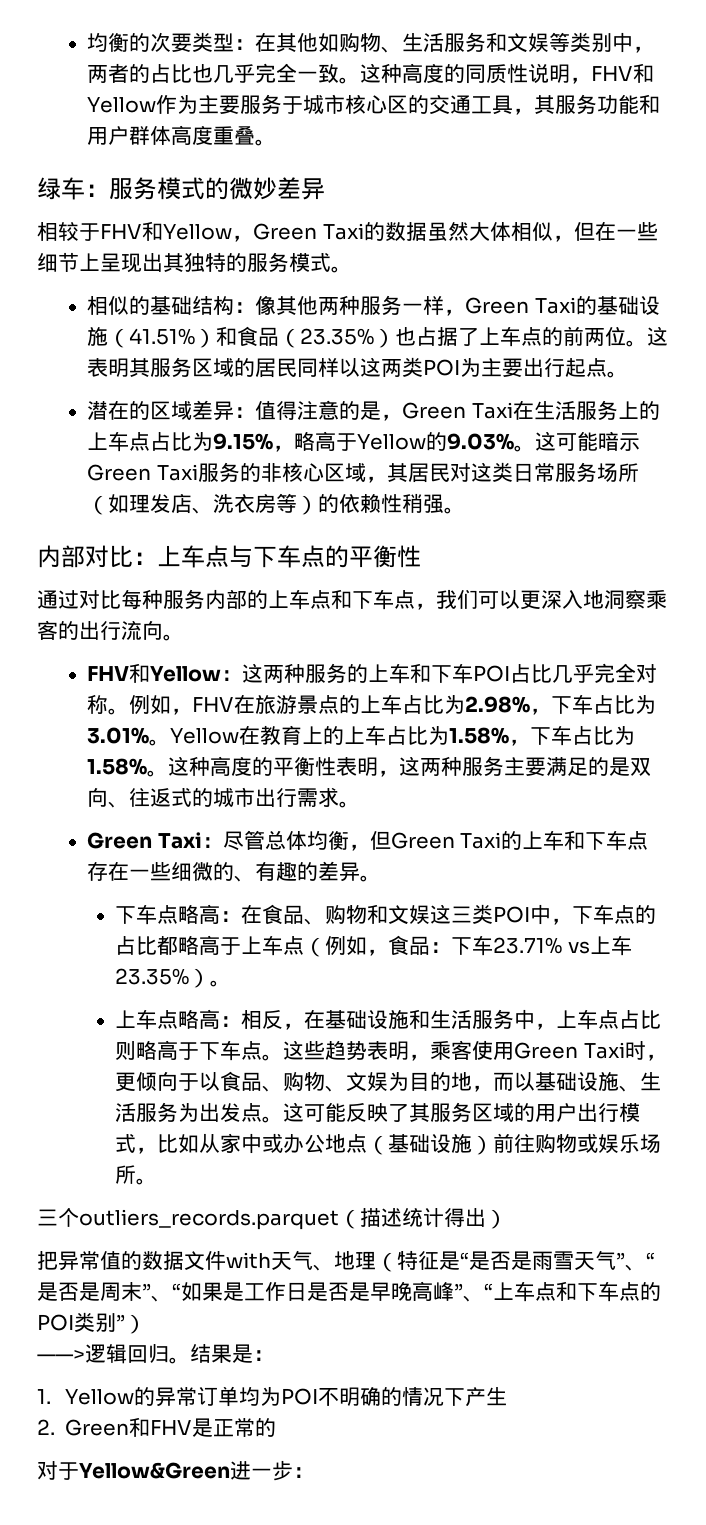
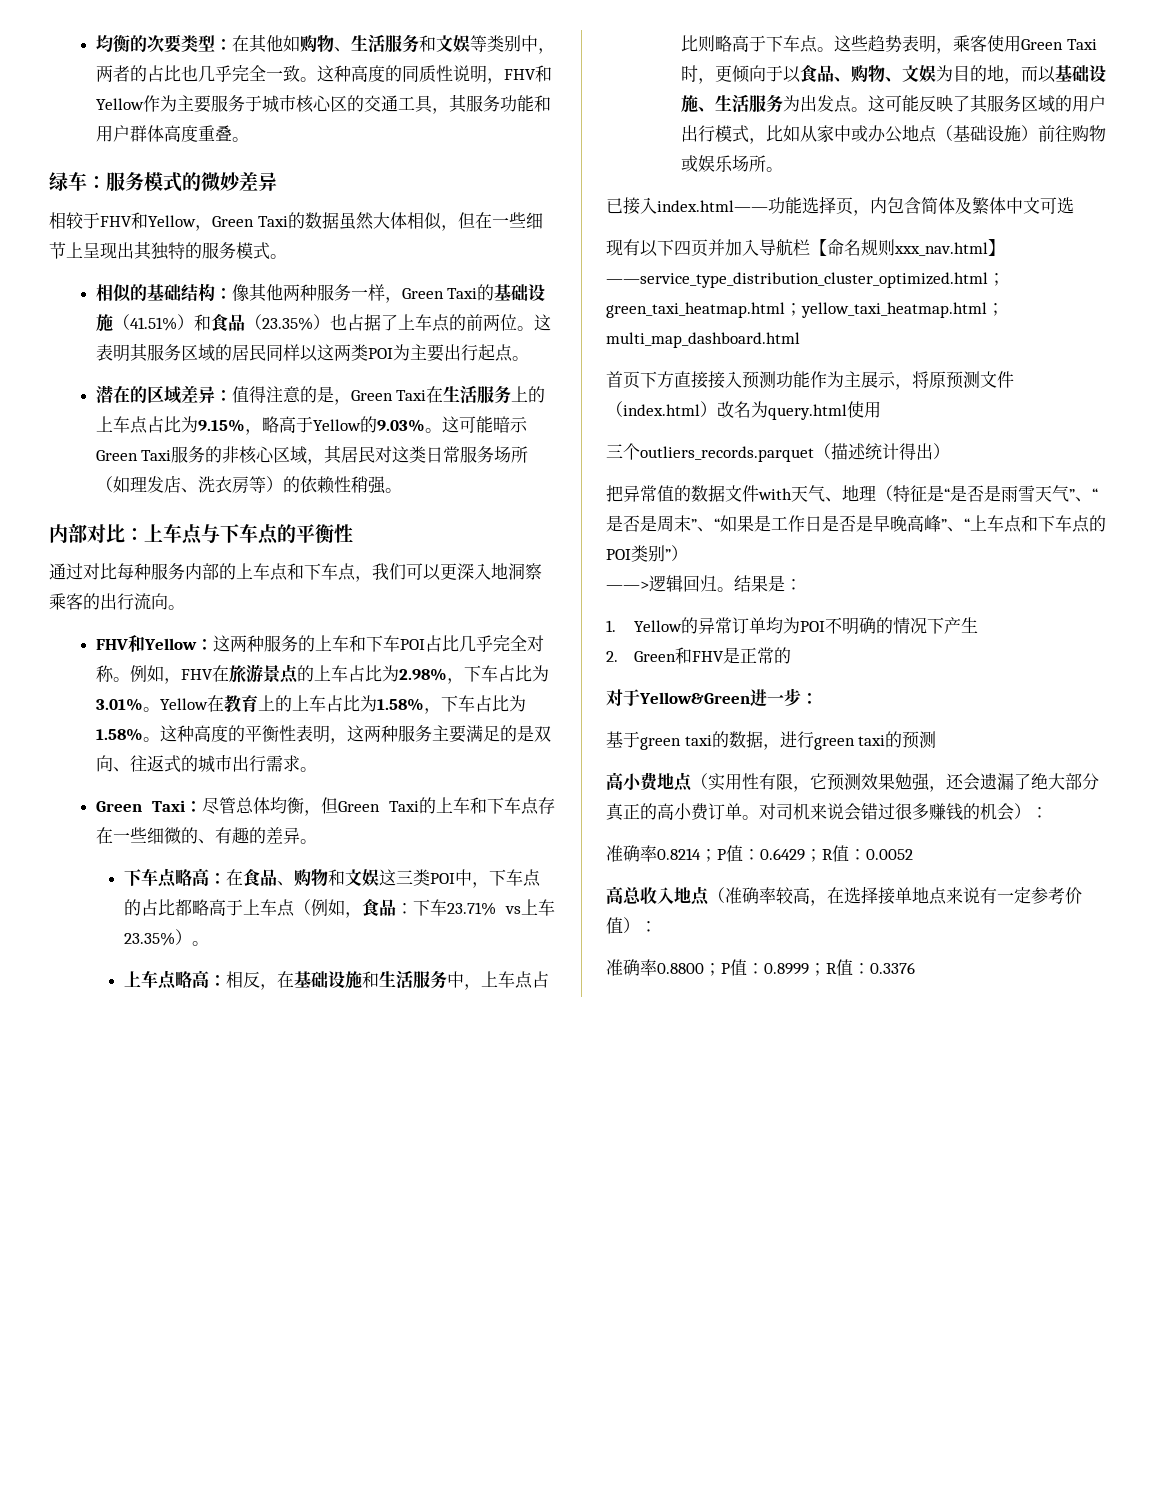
(158, 1181) none -> [606,196,1074,216] [606,239,1005,257] [606,272,1005,288] [606,302,1004,318] [606,332,800,348] [606,371,1014,390] [606,401,881,420] // 已接入index.html——功能选择页，内包含简体及繁体中文可选 // 现有以下四页并加入导航栏【命名规则xxx_nav.html】——service_type_distribution_cluster_optimized.html；green_taxi_heatmap.html；yellow_taxi_heatmap.html；multi_map_dashboard.html // 首页下方直接接入预测功能作为主展示，将原预测文件（index.html）改名为query.html使用
(314, 1472) none -> [606,731,937,750] [606,772,1099,792] [606,803,1048,821] [606,845,913,862] [606,886,1082,906] [606,917,657,934] [606,959,915,976] // 基于green taxi的数据，进行green taxi的预测 // 高小费地点（实用性有限，它预测效果勉强，还会遗漏了绝大部分真正的高小费订单。对司机来说会错过很多赚钱的机会）： // 准确率0.8214；P值：0.6429；R值：0.0052 // 高总收入地点（准确率较高，在选择接单地点来说有一定参考价值）： // 准确率0.8800；P值：0.8999；R值：0.3376

